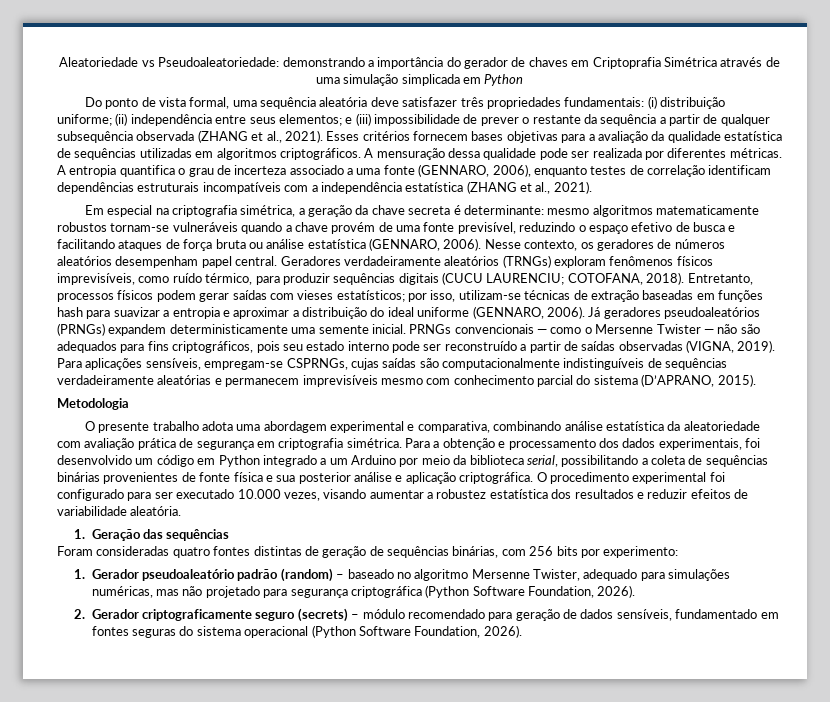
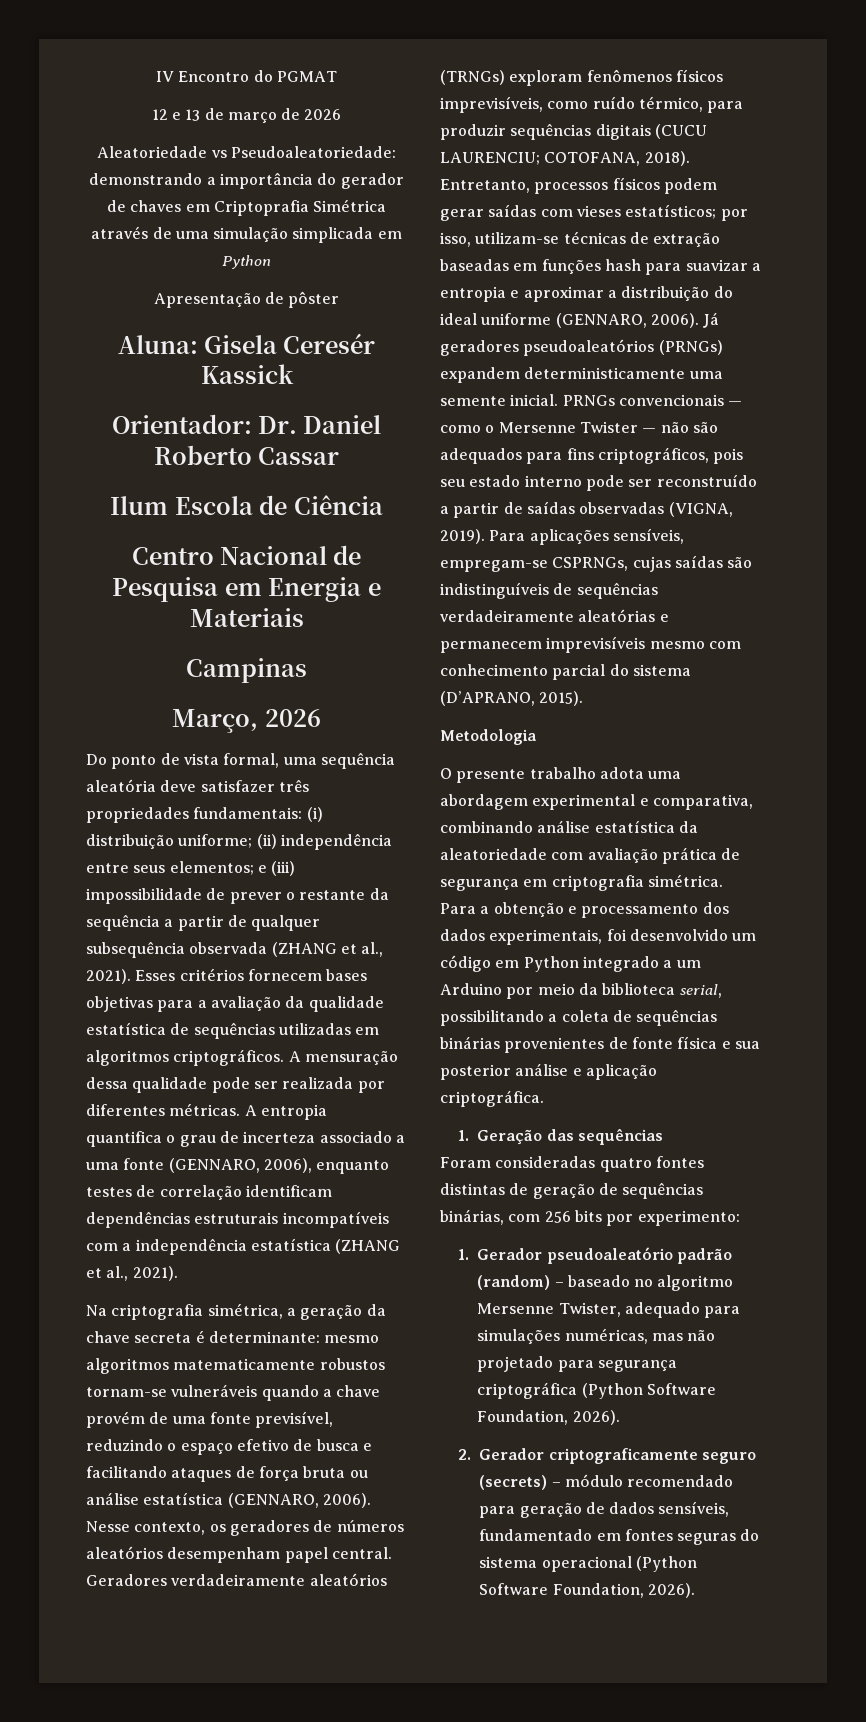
(59, 62) none -> [156,70,337,82] [151,108,342,123] IV Encontro do PGMAT // 12 e 13 de março de 2026 //
(524, 80) none -> [153,291,340,308] [117,333,376,354] [200,364,294,384] [111,414,382,434] [153,445,340,465] [110,495,383,515] [131,545,362,565] [112,577,381,602] [189,608,304,627] [186,658,307,683] [172,709,321,733] // Apresentação de pôster // Aluna: Gisela Ceresér Kassick // Orientador: Dr. Daniel Roberto Cassar // Ilum Escola de Ciência // Centro Nacional de Pesquisa em Energia e Materiais // Campinas // Março, 2026
[84,205,169,217] Em especial na -> [86,1305,107,1316] Na
[442,358,560,370] computacionalmente -> (753, 562) none
[536,472,725,484] [57,489,748,501] [57,506,182,516] O procedimento experimental foi configurado para ser executado 10.000 vezes, visando aumentar a robustez estatística dos resultados e reduzir efeitos de variabilidade aleatória. -> (544, 1098) none

